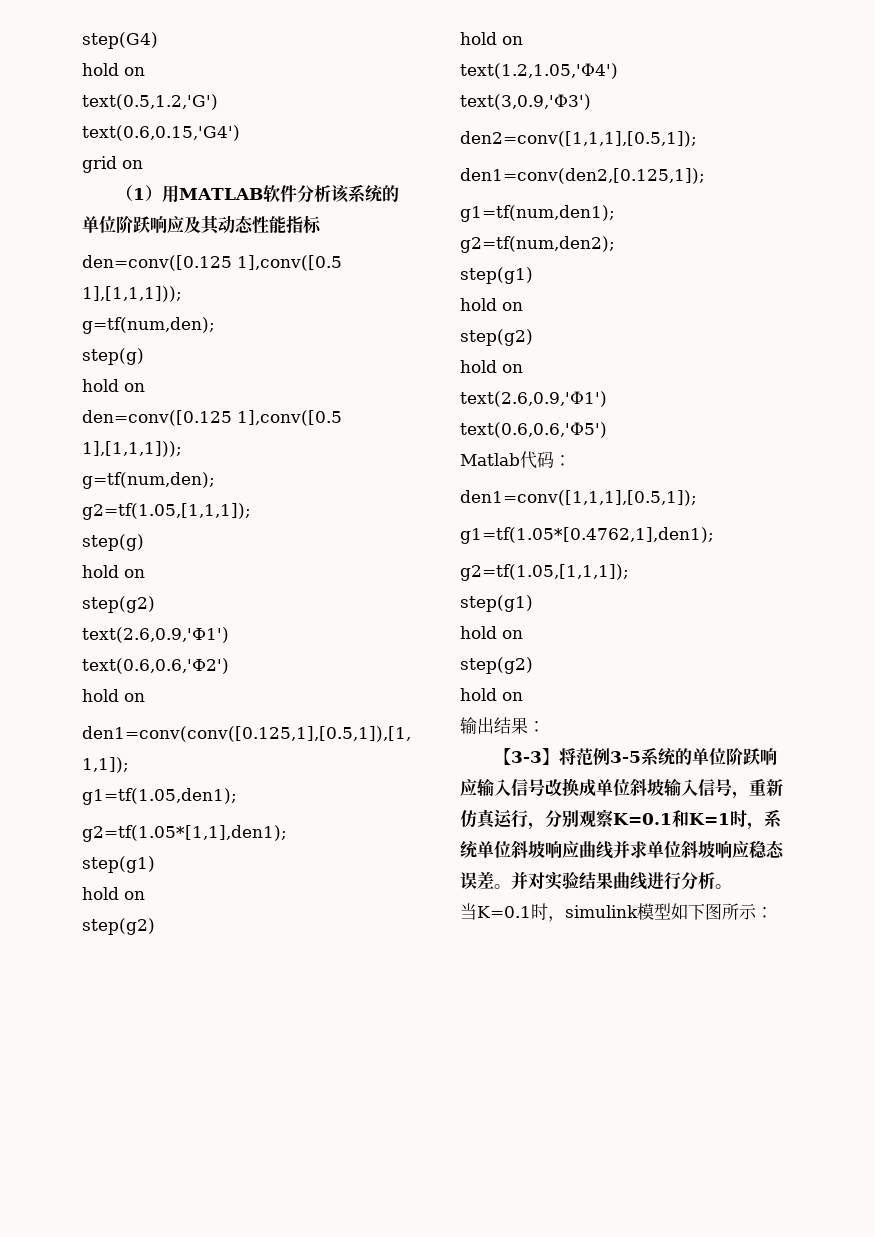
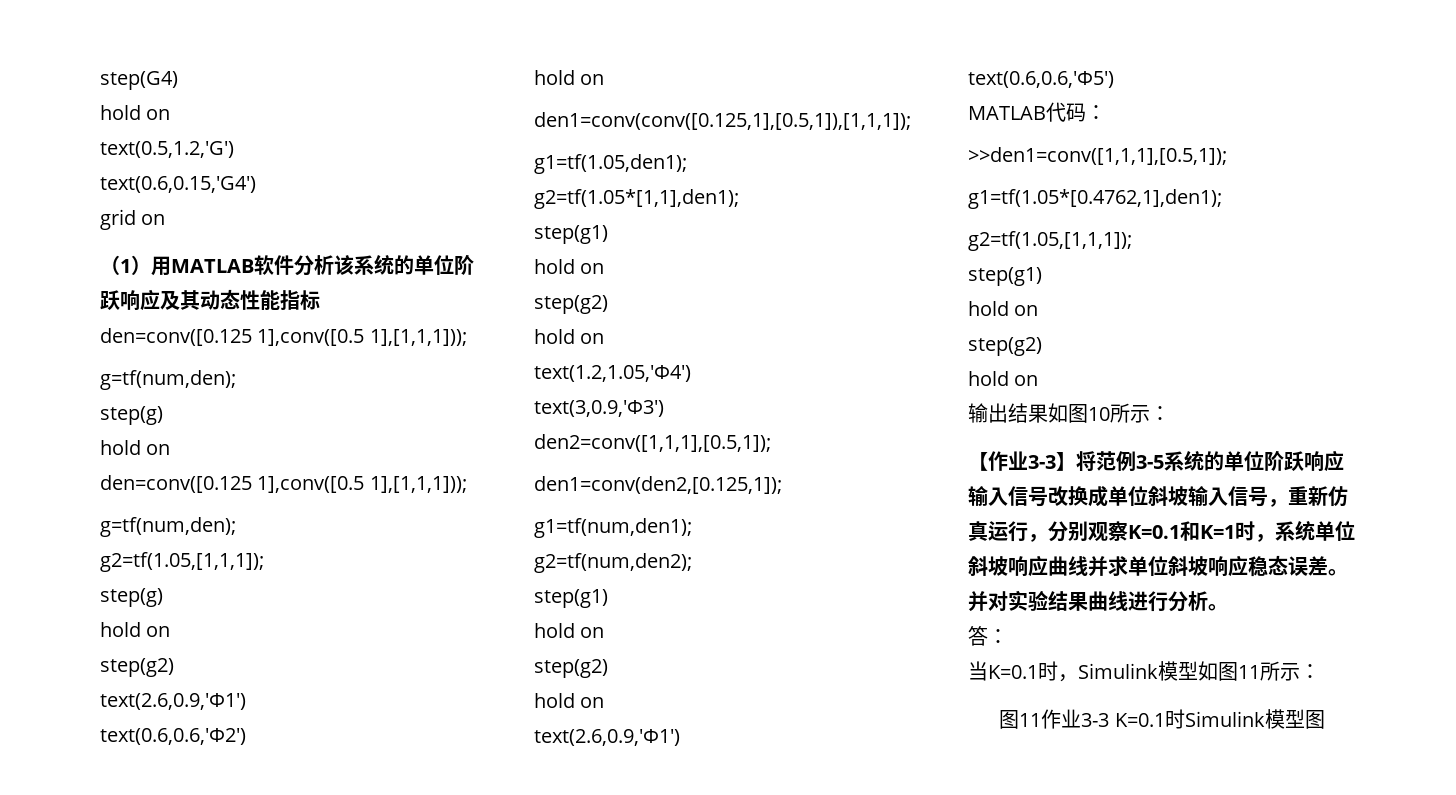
[460,453,520,466] Matlab -> [968,106,1046,120] MATLAB
[460,490,697,506] den1=conv([1,1,1],[0.5,1]); -> [968,147,1227,165] >>den1=conv([1,1,1],[0.5,1]);
(528, 725) none -> [1048,403,1150,423] 如图10所示
(512, 756) none -> [988,451,1028,471] 作业
(732, 886) none -> [968,626,1008,646] // 答：
[565,903,773,920] simulink模型如下图所示： -> [1078,661,1320,681] [999,709,1325,729] Simulink模型如图11所示： // 图11作业3-3 K=0.1时Simulink模型图

